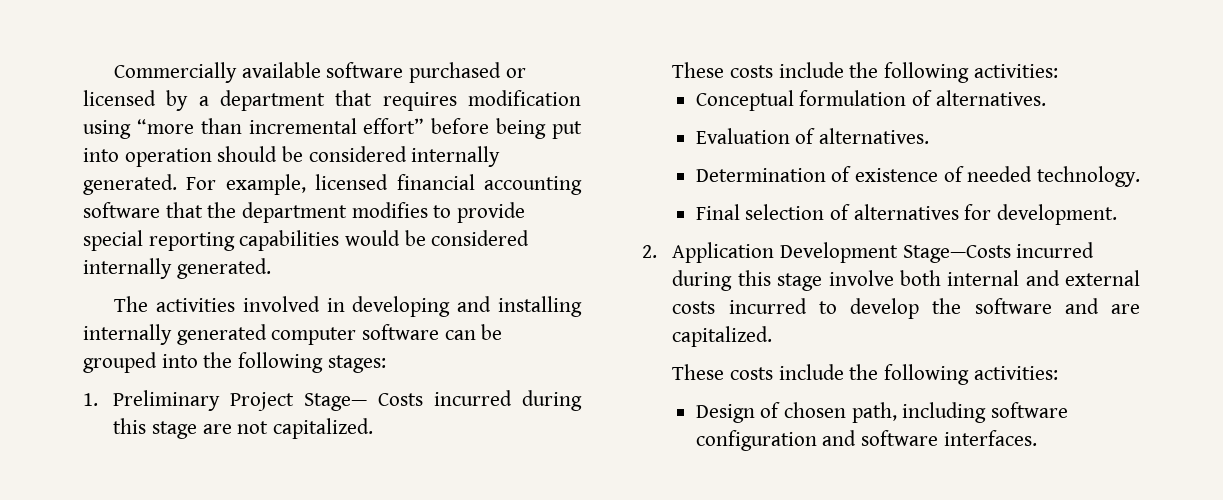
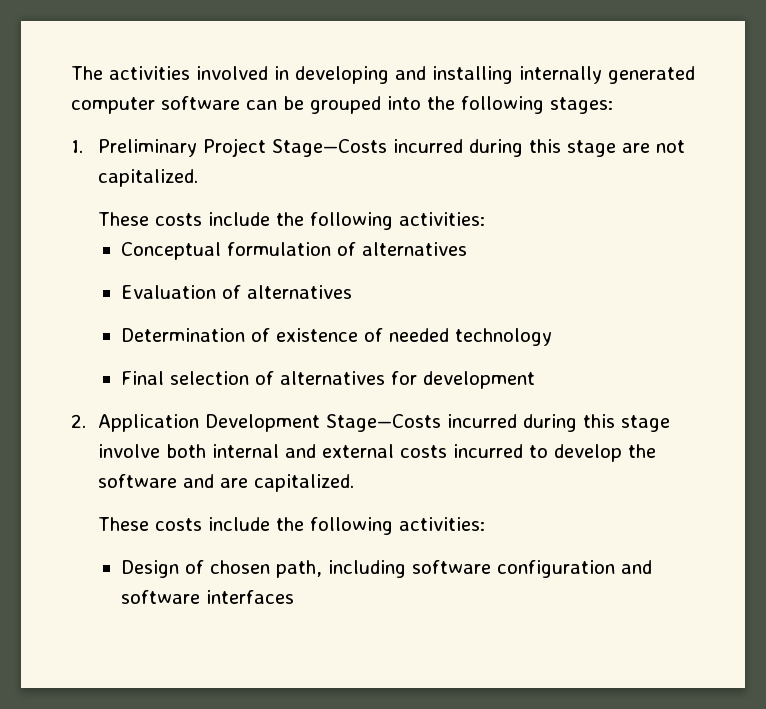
[114,62,526,83] [83,90,581,111] [83,118,582,139] [83,146,501,167] [83,174,582,195] [83,202,526,223] [83,230,530,251] [83,258,271,279] Commercially available software purchased or licensed by a department that requires modification using “more than incremental effort” before being put into operation should be considered internally generated. For example, licensed financial accounting software that the department modifies to provide special reporting capabilities would be considered internally generated. // -> (71, 73) none
[304,393,424,411] Stage— Costs -> [272,139,388,157] Stage—Costs
[935,90,1046,106] alternatives. -> [362,242,468,256] alternatives
[818,128,929,144] alternatives. -> [247,285,353,299] alternatives
[1036,166,1140,187] technology. -> [455,328,553,346] technology
[996,204,1117,225] development. -> [423,371,536,389] development
[943,430,1037,446] interfaces. -> [206,590,295,604] interfaces

